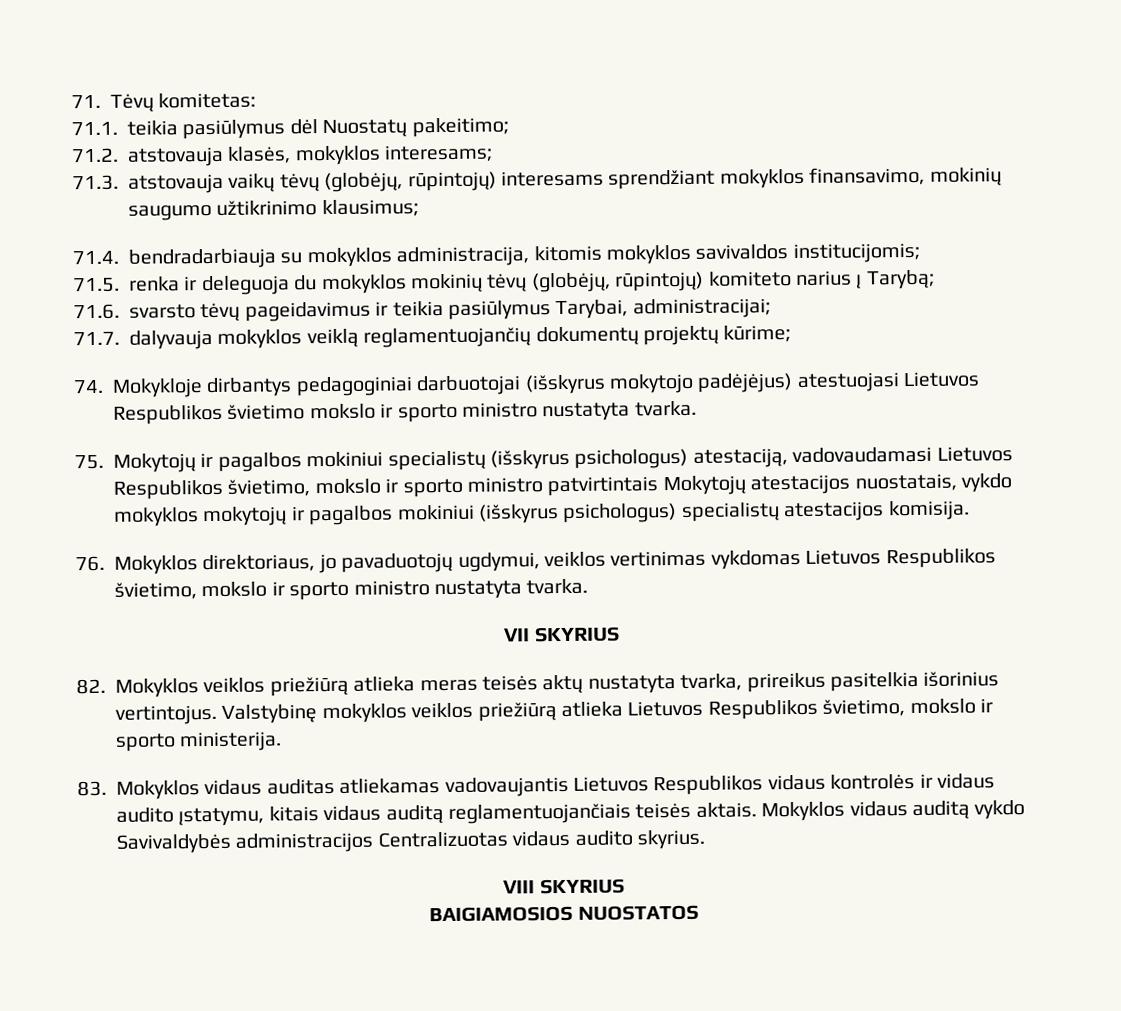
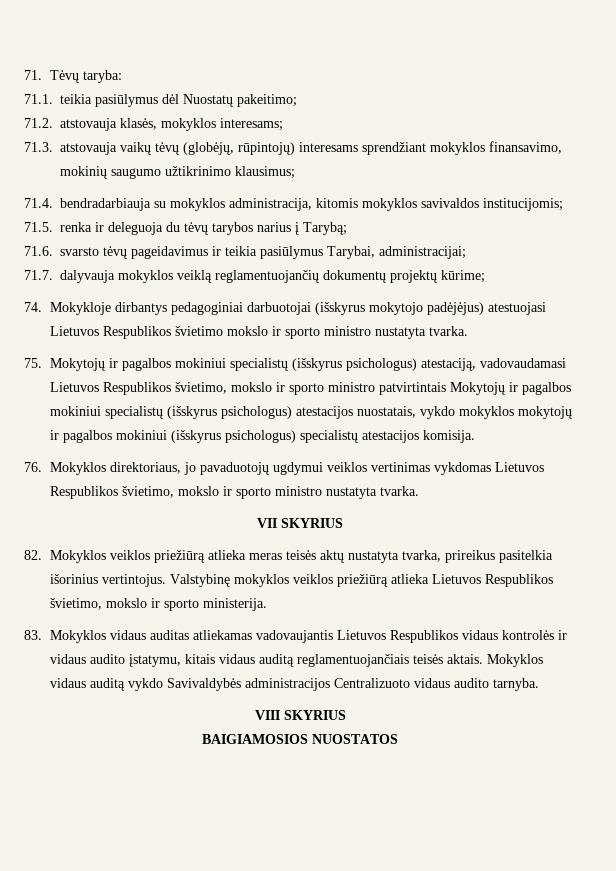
[158,92,257,109] komitetas: -> [82,70,122,83] taryba:
[321,271,792,295] mokyklos mokinių tėvų (globėjų, rūpintojų) komiteto -> [184,222,253,235] tėvų tarybos
(746, 485) none -> [508,382,571,395] [49,406,292,419] ir pagalbos mokiniui specialistų (išskyrus psichologus)
[457,552,540,572] ugdymui, -> [272,462,323,475] ugdymui
[377,829,705,850] Centralizuotas vidaus audito skyrius. -> [333,678,539,691] Centralizuoto vidaus audito tarnyba.

